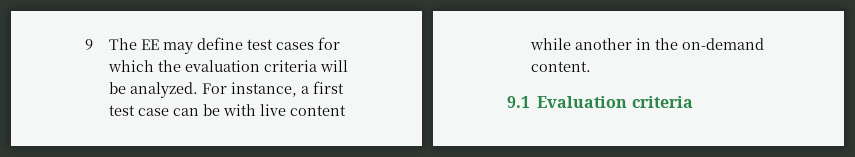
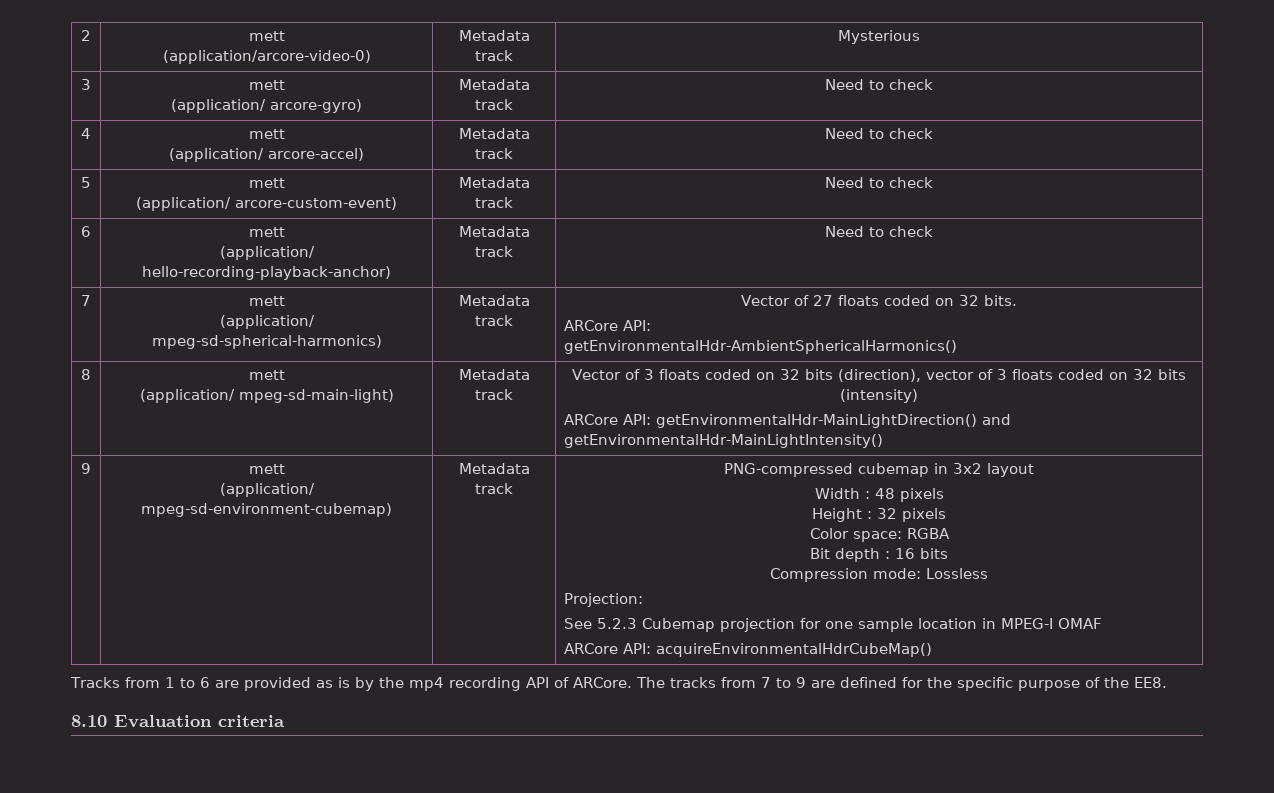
[85,37,340,54] [107,60,348,72] [108,81,344,98] [108,104,346,116] [529,38,764,50] [530,61,591,72] [507,96,530,108] 9 The EE may define test cases for which the evaluation criteria will be analyzed. For instance, a first test case can be with live content while another in the on-demand content. // 9.1 -> [81,30,91,41] [248,31,285,41] [162,50,371,64] [458,30,530,41] [475,50,513,61] [838,30,920,44] [81,79,91,90] [248,80,285,90] [171,99,362,113] [458,79,530,90] [475,99,513,110] [825,79,933,90] [81,128,91,139] [248,129,285,139] [169,148,364,162] [458,128,530,139] [475,148,513,159] [825,128,933,139] [81,177,91,188] [248,178,285,188] [136,197,397,211] [458,177,530,188] [475,197,513,208] [825,177,933,188] [81,226,91,237] [248,227,285,237] [219,246,315,260] [142,266,391,280] [458,226,530,237] [475,246,513,257] [825,226,933,237] [81,295,91,306] [248,296,285,306] [219,315,315,329] [151,335,382,349] [458,295,530,306] [475,315,513,326] [741,295,1017,306] [564,320,652,331] [564,340,958,354] [81,369,91,380] [248,370,285,380] [139,389,394,403] [458,369,530,380] [475,389,513,400] [572,369,1186,382] [840,389,918,403] [564,414,1012,428] [564,434,884,448] [81,463,91,474] [248,464,285,474] [219,483,315,497] [141,503,392,517] [458,463,530,474] [475,483,513,494] [724,463,1034,477] [814,488,944,502] [812,508,946,522] [809,528,950,542] [810,548,948,562] [770,568,988,582] [564,593,644,607] [564,618,1103,632] [564,643,933,657] [70,677,1167,691] [71,715,107,727] 2 | mett // (application/arcore-video-0) | Metadata track | Mysterious // 3 | mett // (application/ arcore-gyro) | Metadata track | Need to check // 4 | mett // (application/ arcore-accel) | Metadata track | Need to check // 5 | mett // (application/ arcore-custom-event) | Metadata track | Need to check // 6 | mett // (application/ hello-recording-playback-anchor) | Metadata track | Need to check // 7 | mett // (application/ mpeg-sd-spherical-harmonics) | Metadata track | Vector of 27 floats coded on 32 bits. // ARCore API: // getEnvironmentalHdr-AmbientSphericalHarmonics() // 8 | mett // (application/ mpeg-sd-main-light) | Metadata track | Vector of 3 floats coded on 32 bits (direction), vector of 3 floats coded on 32 bits (intensity) // ARCore API: getEnvironmentalHdr-MainLightDirection() and getEnvironmentalHdr-MainLightIntensity() // 9 | mett // (application/ mpeg-sd-environment-cubemap) | Metadata track | PNG-compressed cubemap in 3x2 layout // Width : 48 pixels // Height : 32 pixels // Color space: RGBA // Bit depth : 16 bits // Compression mode: Lossless // Projection: // See 5.2.3 Cubemap projection for one sample location in MPEG-I OMAF // ARCore API: acquireEnvironmentalHdrCubeMap() // Tracks from 1 to 6 are provided as is by the mp4 recording API of ARCore. The tracks from 7 to 9 are defined for the specific purpose of the EE8. // 8.10

